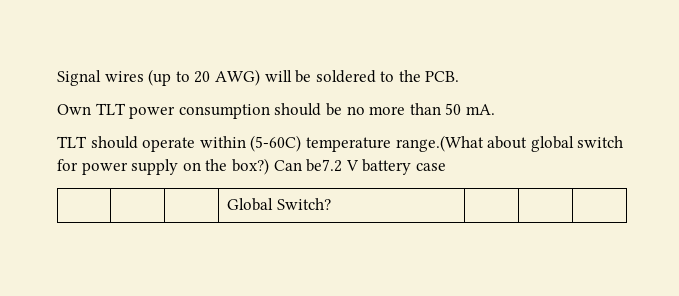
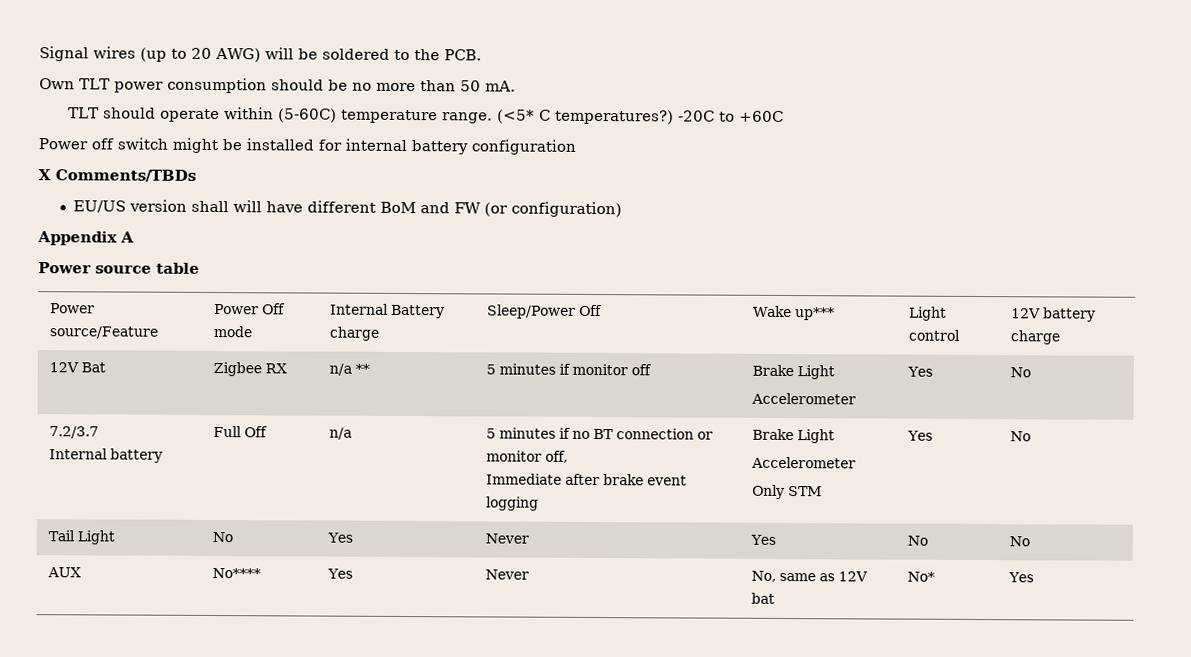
[395,135,624,152] [57,158,446,175] [227,198,331,211] range.(What about global switch for power supply on the box?) Can be7.2 V battery case // | | | Global Switch? | | | -> [441,109,784,125] [38,137,576,155] [38,169,196,182] [73,199,623,218] [37,231,134,246] [38,262,200,274] [49,303,95,314] [48,326,159,339] [213,303,286,315] [212,325,253,338] [329,303,445,319] [328,326,380,341] [486,304,603,319] [752,305,835,321] [908,306,947,321] [907,329,960,341] [1010,307,1096,322] [1009,330,1060,345] [48,362,106,373] [212,361,287,377] [328,363,370,376] [485,363,652,376] [751,364,835,380] [750,392,856,405] [906,366,933,377] [1009,367,1031,378] [48,426,99,439] [48,448,163,463] [212,425,268,438] [328,427,352,440] [485,427,713,440] [485,450,568,463] [485,473,687,486] [485,496,539,511] [751,428,835,444] [750,456,856,469] [751,484,822,499] [906,430,933,441] [1009,431,1031,442] [47,530,115,545] [211,531,233,543] [326,532,353,543] [484,533,529,544] [749,534,776,545] [906,535,928,546] [1008,536,1030,547] [46,567,81,578] [211,567,261,579] [326,568,353,579] [484,569,529,580] [750,570,868,582] [750,592,775,604] [906,571,935,582] [1007,572,1034,583] range. (<5* C temperatures?) -20C to +60C // Power off switch might be installed for internal battery configuration // X Comments/TBDs // EU/US version shall will have different BoM and FW (or configuration) // Appendix A // Power source table // Power source/Feature | Power Off mode | Internal Battery charge | Sleep/Power Off | Wake up*** | Light control | 12V battery charge // 12V Bat | Zigbee RX | n/a ** | 5 minutes if monitor off | Brake Light // Accelerometer | Yes | No // 7.2/3.7 // Internal battery | Full Off | n/a | 5 minutes if no BT connection or monitor off, // Immediate after brake event logging | Brake Light // Accelerometer // Only STM | Yes | No // Tail Light | No | Yes | Never | Yes | No | No // AUX | No**** | Yes | Never | No, same as 12V bat | No* | Yes

